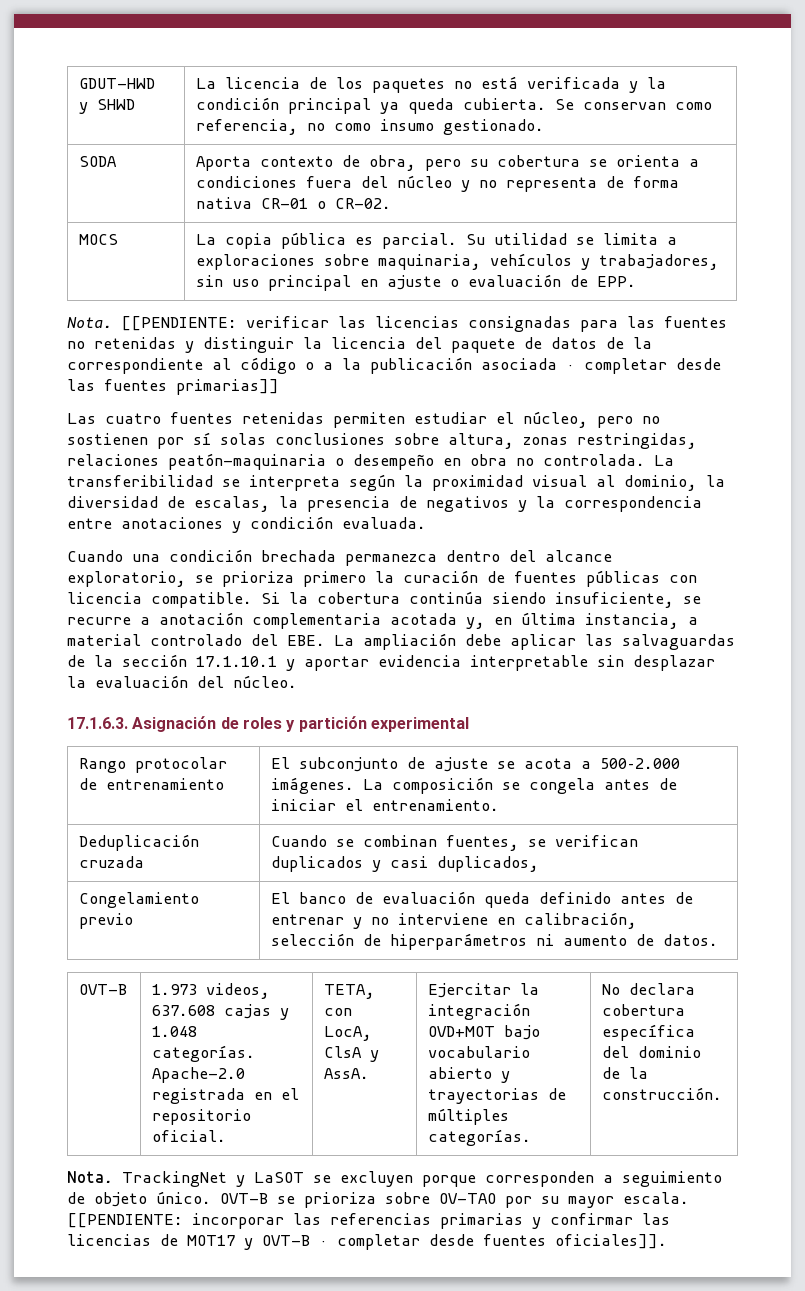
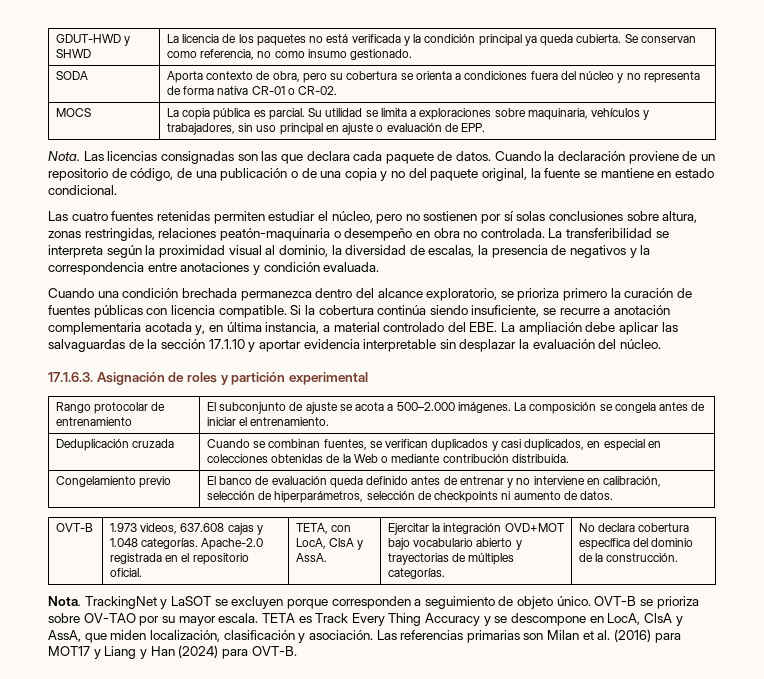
[121,316,727,332] [67,337,652,353] [67,357,721,374] [67,379,279,395] [[PENDIENTE: verificar las licencias consignadas para las fuentes no retenidas y distinguir la licencia del paquete de datos de la correspondiente al código o a la publicación asociada · completar desde las fuentes primarias]] -> [83,151,715,164] [48,168,714,181] [48,185,117,195] Las licencias consignadas son las que declara cada paquete de datos. Cuando la declaración proviene de un repositorio de código, de una publicación o de una copia y no del paquete original, la fuente se mantiene en estado condicional.
[196,656,277,667] 17.1.10.1 -> [208,339,245,349] 17.1.10
(540, 864) none -> [587,439,661,451] [207,454,569,463] en especial en colecciones obtenidas de la Web o mediante contribución distribuida.
[390,933,528,950] hiperparámetros -> [274,491,499,503] hiperparámetros, selección de checkpoints
[67,1213,670,1229] [67,1234,667,1250] [[PENDIENTE: incorporar las referencias primarias y confirmar las licencias de MOT17 y OVT-B · completar desde fuentes oficiales]]. -> [261,613,683,626] [48,629,681,643] [48,645,297,659] TETA es Track Every Thing Accuracy y se descompone en LocA, ClsA y AssA, que miden localización, clasificación y asociación. Las referencias primarias son Milan et al. (2016) para MOT17 y Liang y Han (2024) para OVT-B.

